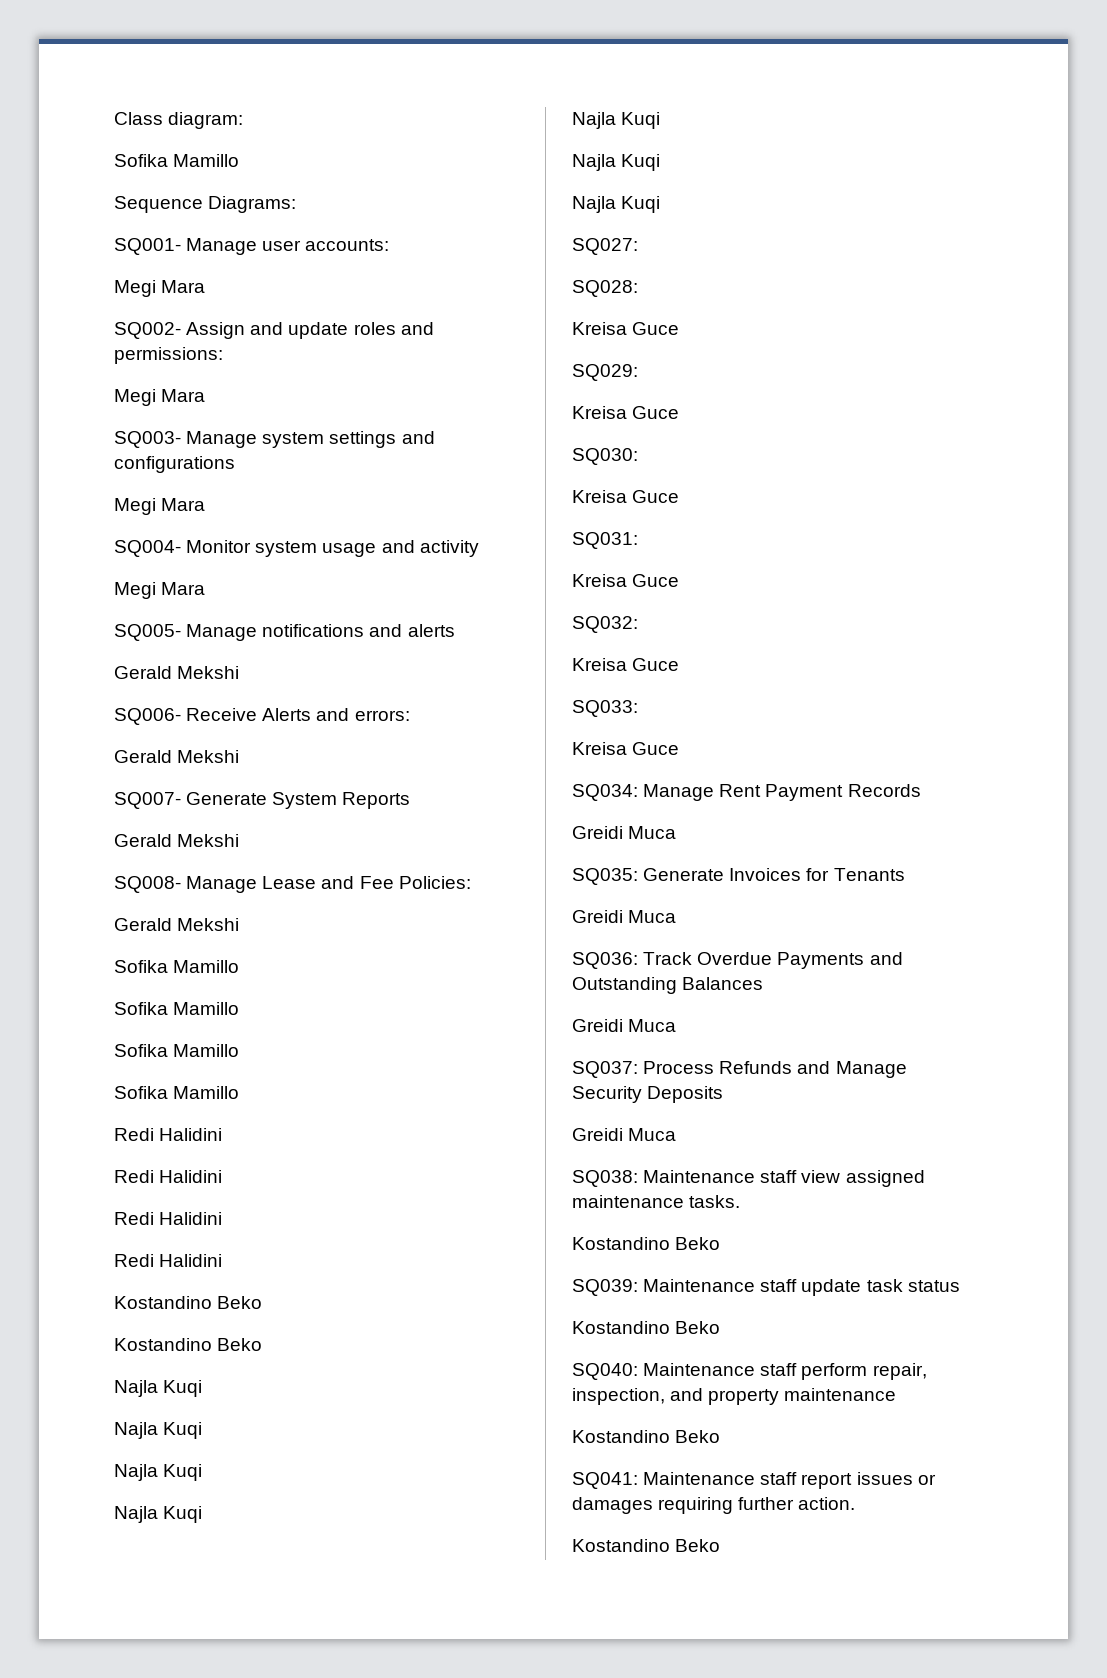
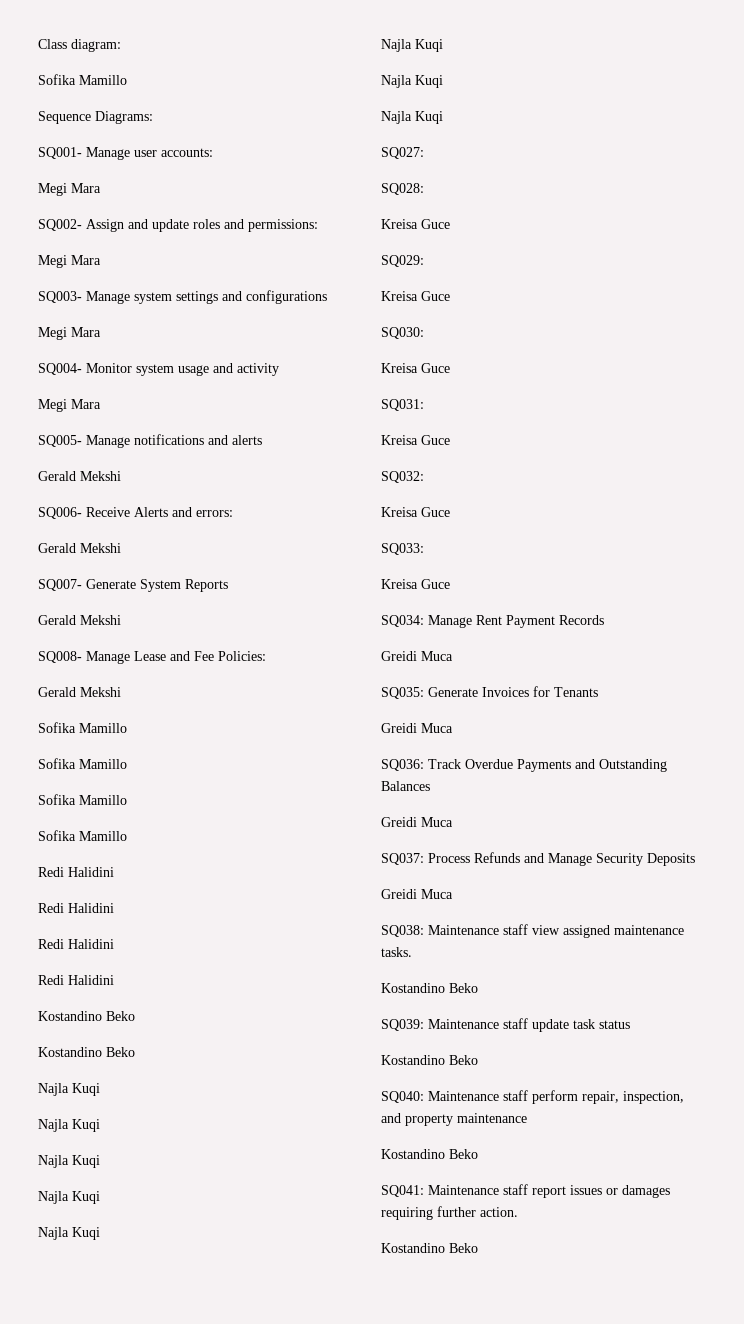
(661, 204) none -> [381,111,443,124] // Najla Kuqi

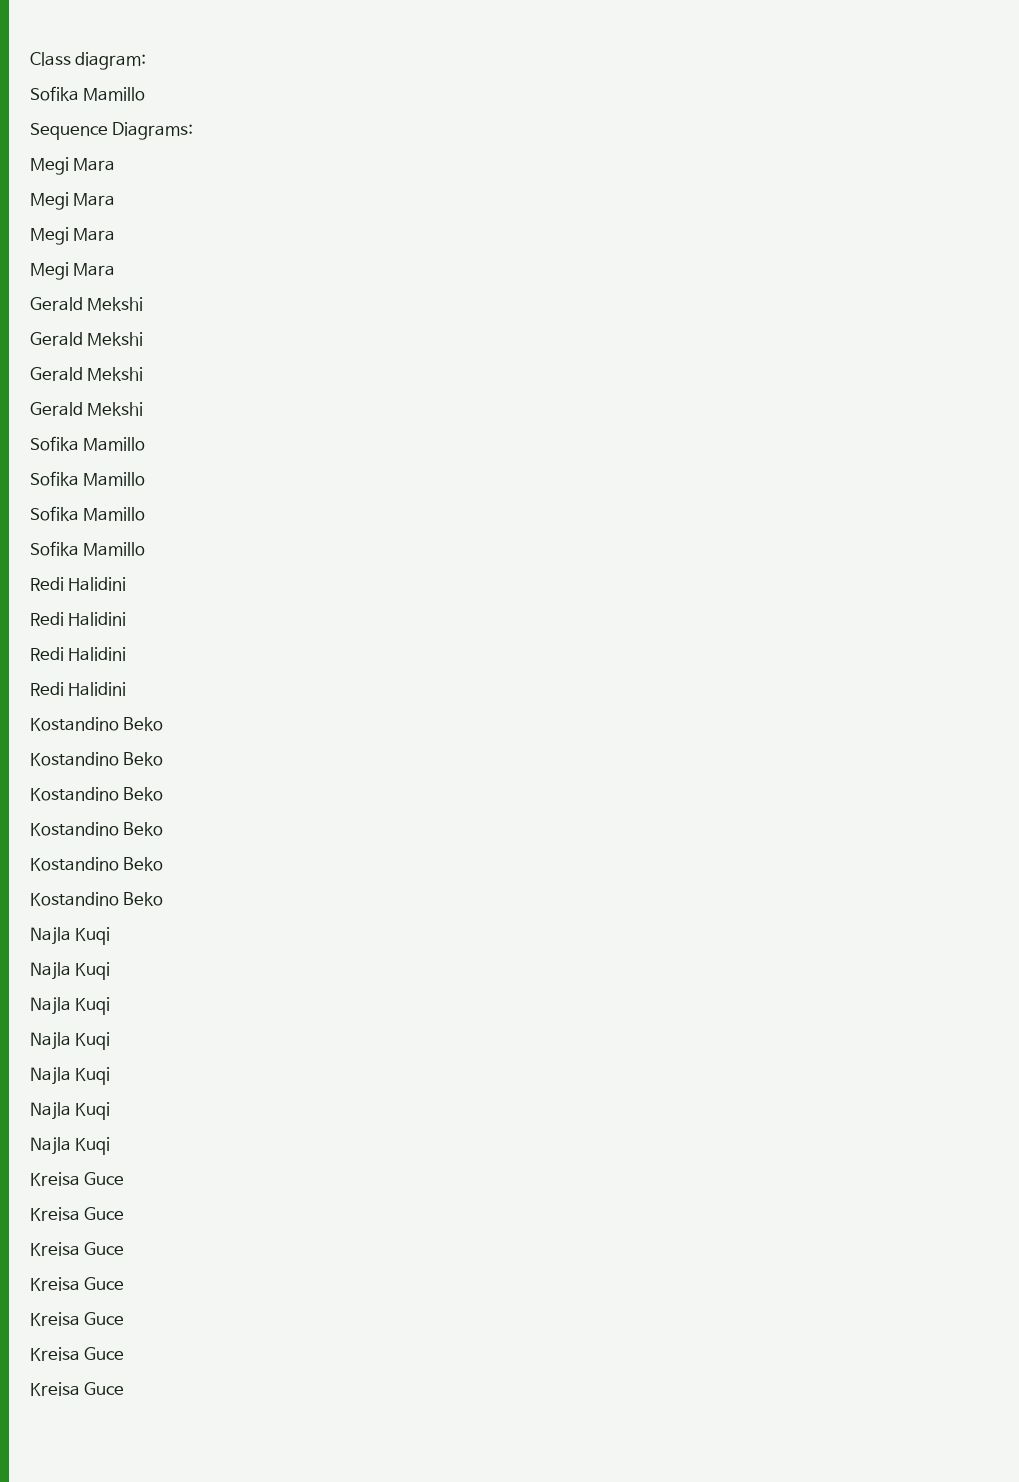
[38,147,213,160] [38,183,101,196] [38,219,318,232] [38,255,101,268] [38,290,327,304] [38,327,101,340] [38,363,279,376] [38,399,101,412] [38,434,262,448] [38,471,121,481] [38,507,233,519] [38,543,121,553] [38,579,228,592] [38,615,121,625] [38,651,266,664] SQ001- Manage user accounts: // Megi Mara // SQ002- Assign and update roles and permissions: // Megi Mara // SQ003- Manage system settings and configurations // Megi Mara // SQ004- Monitor system usage and activity // Megi Mara // SQ005- Manage notifications and alerts // Gerald Mekshi // SQ006- Receive Alerts and errors: // Gerald Mekshi // SQ007- Generate System Reports // Gerald Mekshi // SQ008- Manage Lease and Fee Policies: -> [30,157,116,175] [30,192,116,210] [30,227,116,245] [30,262,116,280] [30,297,144,311] [30,332,144,346] [30,367,144,381] Megi Mara // Megi Mara // Megi Mara // Megi Mara // Gerald Mekshi // Gerald Mekshi // Gerald Mekshi
[38,1083,100,1096] Najla Kuqi -> [30,787,164,801] [30,822,164,836] [30,857,164,871] [30,892,164,906] Kostandino Beko // Kostandino Beko // Kostandino Beko // Kostandino Beko
[381,147,424,159] [381,183,424,195] [381,219,450,229] [381,255,424,267] [381,291,450,301] [381,327,424,339] [381,363,450,373] [381,399,424,411] [381,435,450,445] [381,471,424,483] [381,507,450,517] [381,543,424,555] [381,579,450,589] [381,615,604,628] [381,651,453,661] [381,686,598,699] [381,723,453,733] [381,759,667,772] [381,781,430,791] [381,817,453,827] [381,852,695,866] [381,889,453,899] [381,924,684,938] [381,947,412,957] [381,983,478,993] [381,1018,630,1032] [381,1055,478,1065] [381,1090,684,1104] [381,1113,527,1126] [381,1149,478,1159] [381,1184,670,1198] [381,1206,518,1220] [381,1243,478,1253] SQ027: // SQ028: // Kreisa Guce // SQ029: // Kreisa Guce // SQ030: // Kreisa Guce // SQ031: // Kreisa Guce // SQ032: // Kreisa Guce // SQ033: // Kreisa Guce // SQ034: Manage Rent Payment Records // Greidi Muca // SQ035: Generate Invoices for Tenants // Greidi Muca // SQ036: Track Overdue Payments and Outstanding Balances // Greidi Muca // SQ037: Process Refunds and Manage Security Deposits // Greidi Muca // SQ038: Maintenance staff view assigned maintenance tasks. // Kostandino Beko // SQ039: Maintenance staff update task status // Kostandino Beko // SQ040: Maintenance staff perform repair, inspection, and property maintenance // Kostandino Beko // SQ041: Maintenance staff report issues or damages requiring further action. // Kostandino Beko -> [30,1172,125,1186] [30,1207,125,1221] [30,1242,125,1256] [30,1277,125,1291] [30,1312,125,1326] [30,1347,125,1361] [30,1382,125,1396] Kreisa Guce // Kreisa Guce // Kreisa Guce // Kreisa Guce // Kreisa Guce // Kreisa Guce // Kreisa Guce

